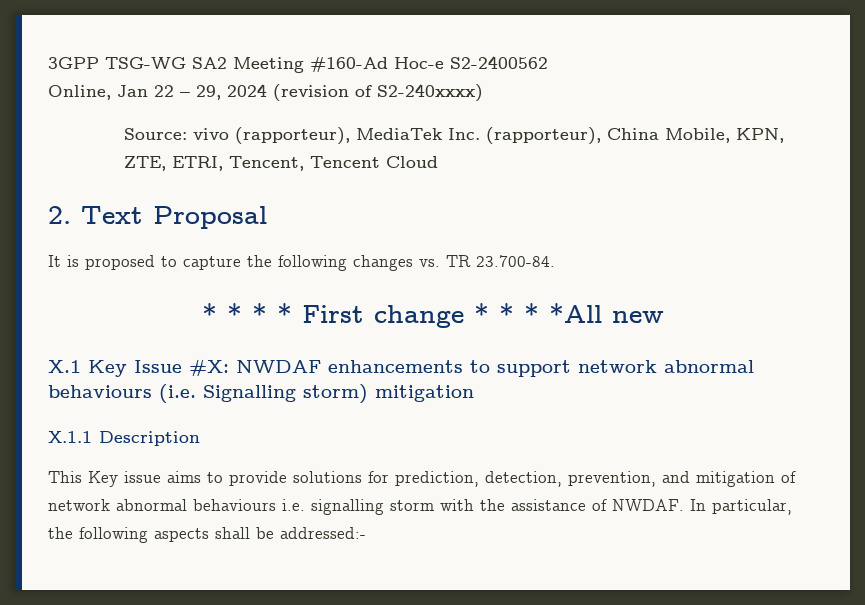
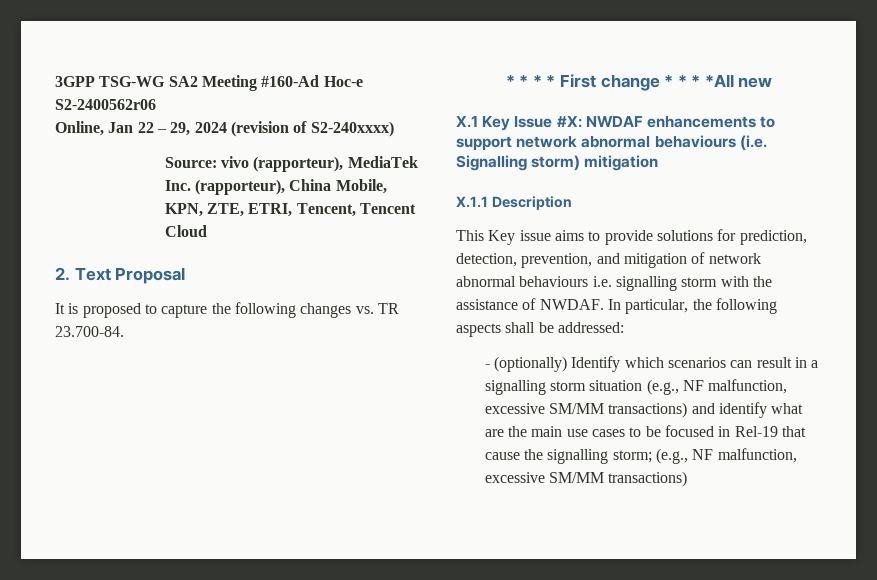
[450,56,548,69] S2-2400562 -> [55,99,156,110] S2-2400562r06
[280,527,366,539] addressed:- -> [557,322,624,333] [484,356,819,372] [484,379,788,395] [484,402,804,418] [484,425,806,437] [484,448,797,464] [484,471,688,487] addressed: // - (optionally) Identify which scenarios can result in a signalling storm situation (e.g., NF malfunction, excessive SM/MM transactions) and identify what are the main use cases to be focused in Rel-19 that cause the signalling storm; (e.g., NF malfunction, excessive SM/MM transactions)

